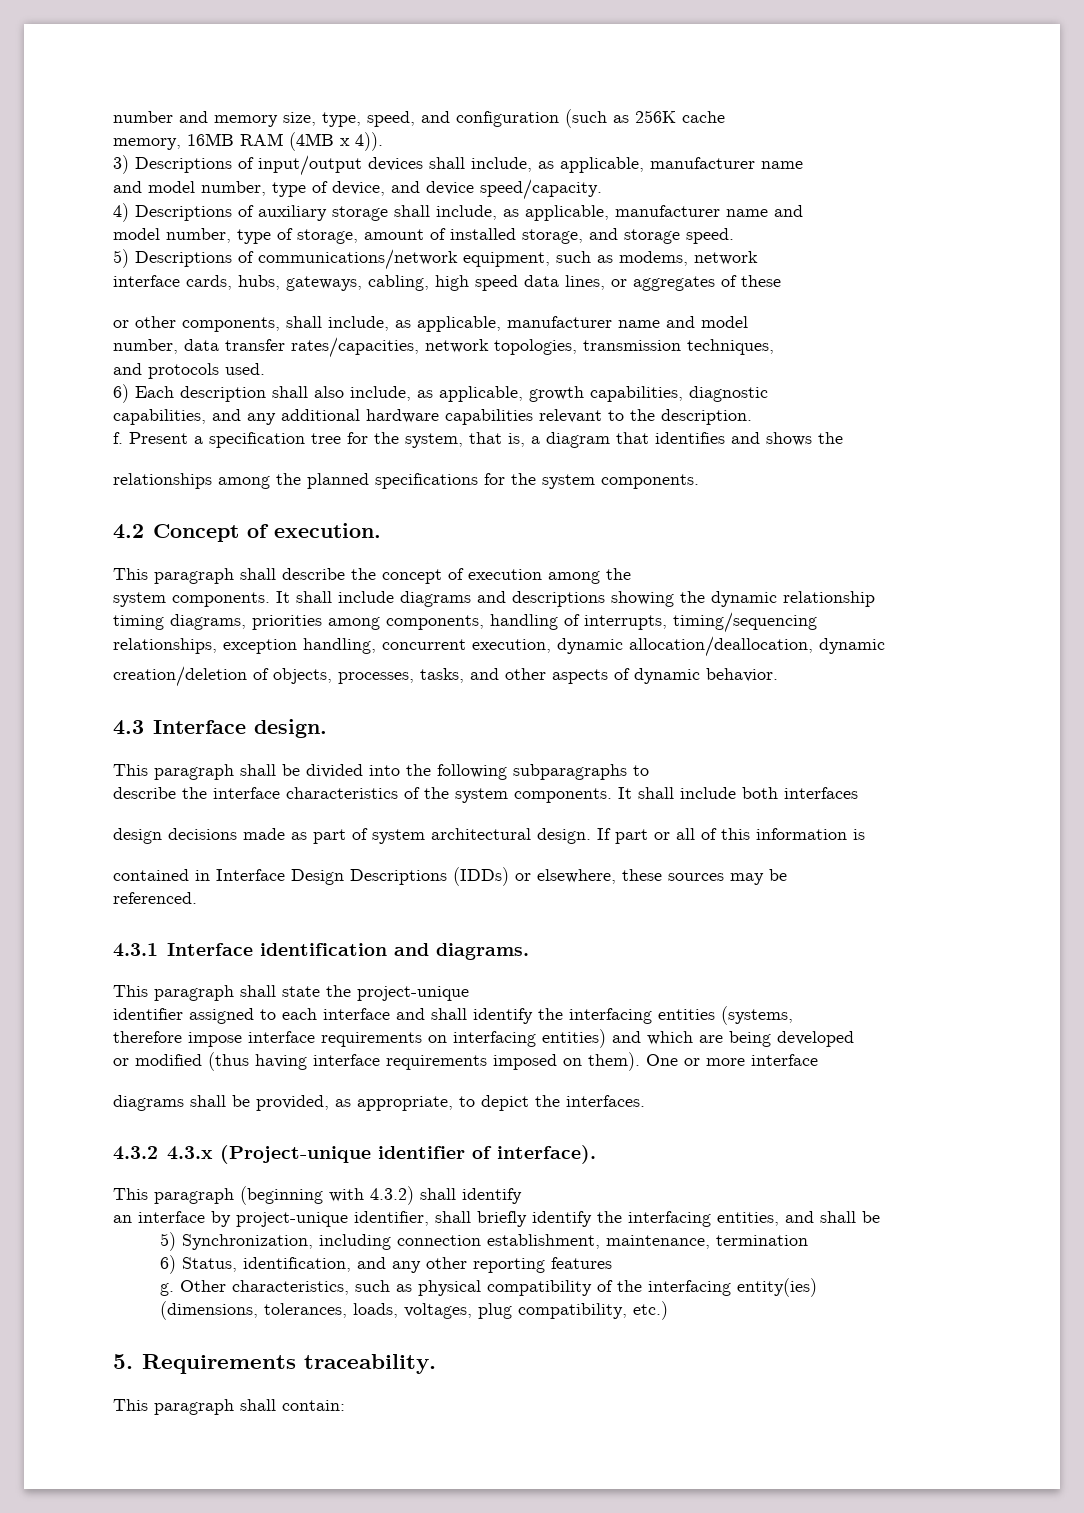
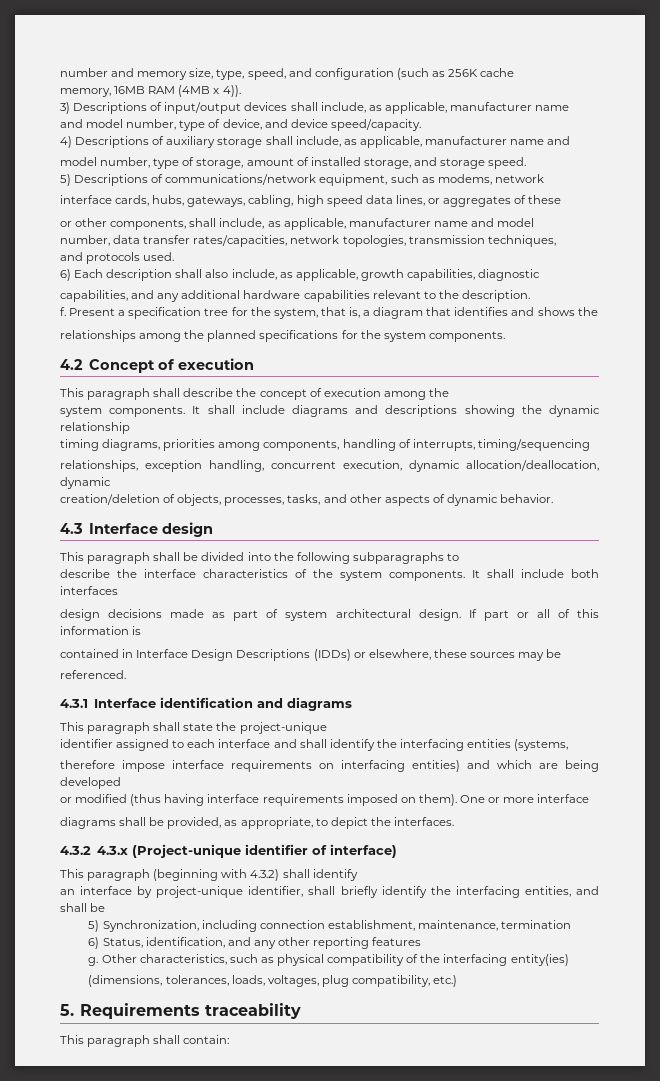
[273,523,381,538] execution. -> [177,358,254,370] execution
[253,719,327,738] design. -> [161,522,213,537] design
[435,943,529,960] diagrams. -> [286,697,352,711] diagrams
[496,1145,596,1164] interface). -> [329,844,397,858] interface)
[303,1354,436,1374] traceability. -> [204,1003,301,1019] traceability

